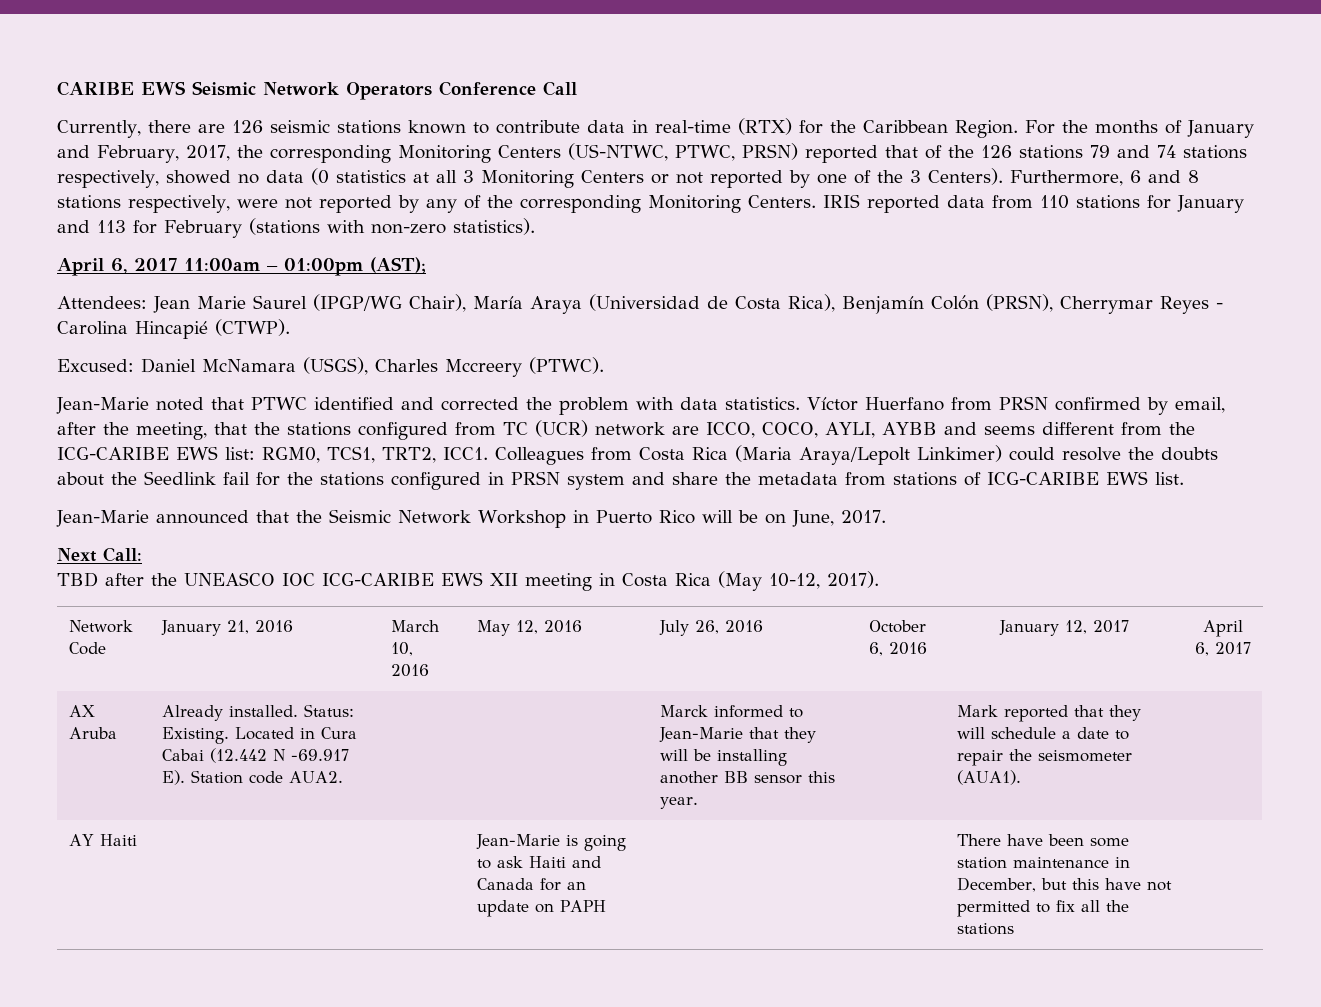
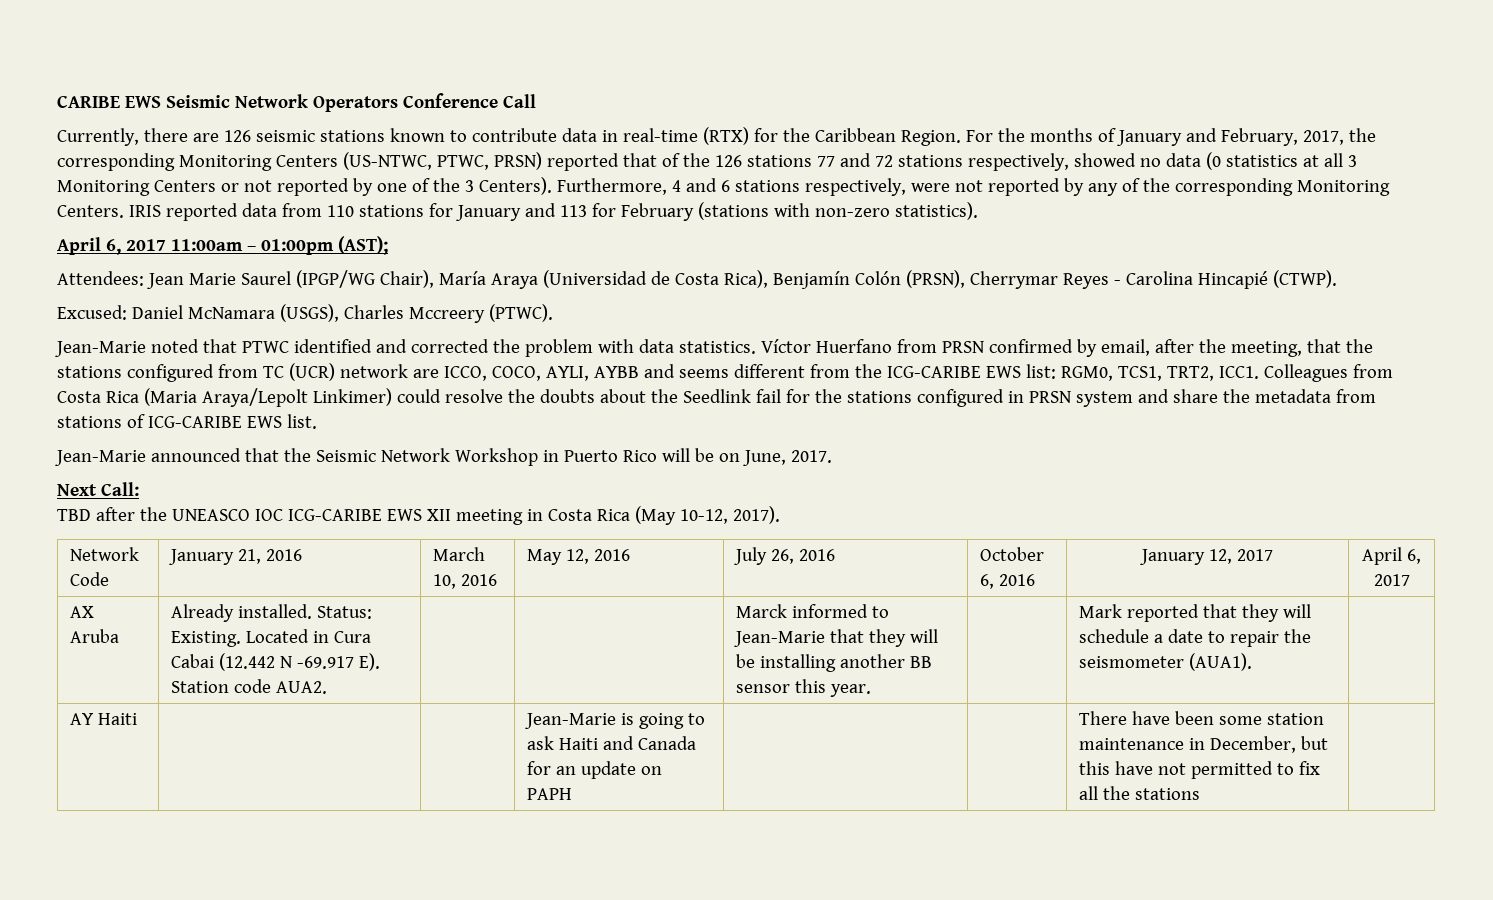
[1089,145,1176,158] 79 and 74 -> [816,153,893,167] 77 and 72
[1129,170,1199,183] 6 and 8 -> [671,178,730,192] 4 and 6

